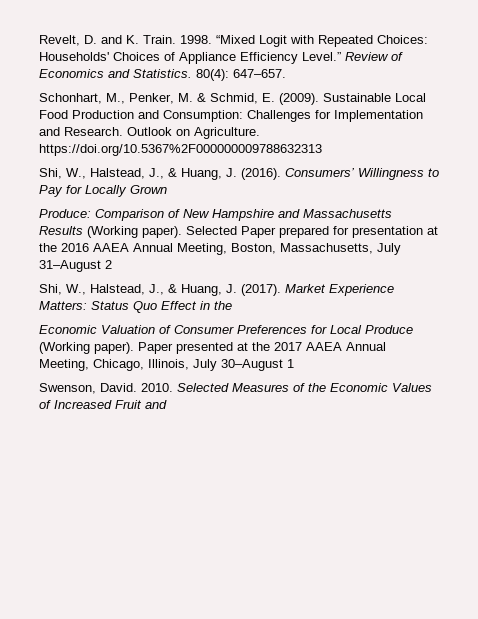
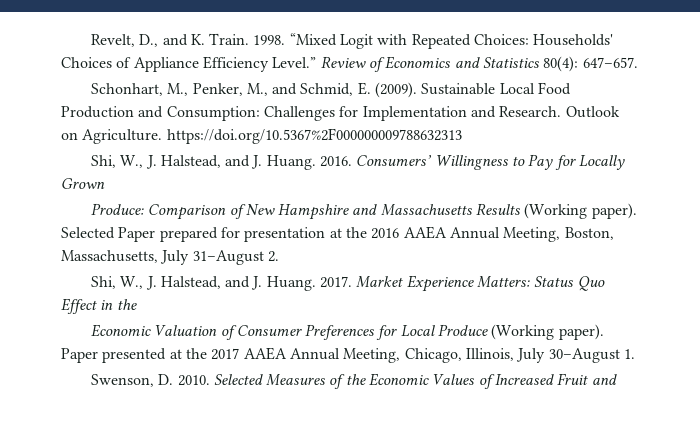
[84,35,97,44] D. -> [139,34,159,47] D.,
[133,69,192,78] Statistics. -> [482,57,540,68] Statistics
[178,93,206,102] M. & -> [246,83,298,96] M., and
[90,168,281,180] Halstead, J., & Huang, J. (2016). -> [145,155,353,170] J. Halstead, and J. Huang. 2016.
[105,260,112,269] [39,284,281,296] 2 // Shi, W., Halstead, J., & Huang, J. (2017). -> [267,251,279,262] [90,276,353,291] 2. // Shi, W., J. Halstead, and J. Huang. 2017.
[287,359,294,368] 1 -> [623,349,635,359] 1.
[100,383,137,392] David. -> [158,374,174,385] D.

